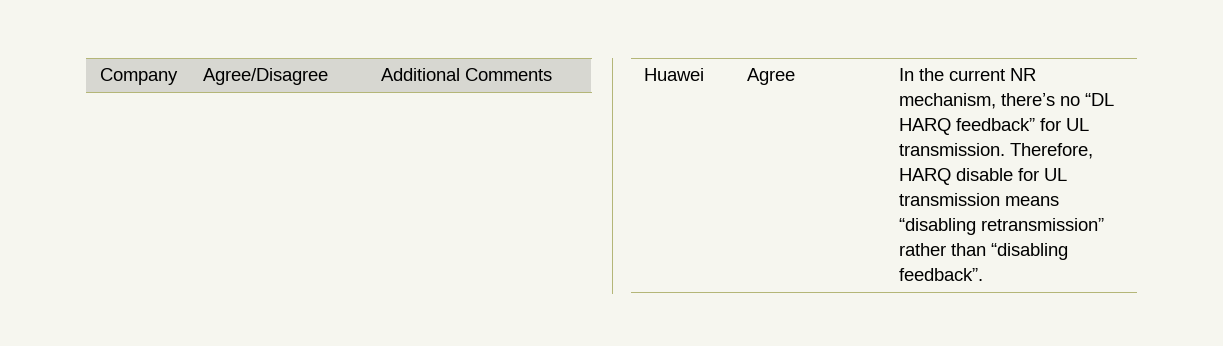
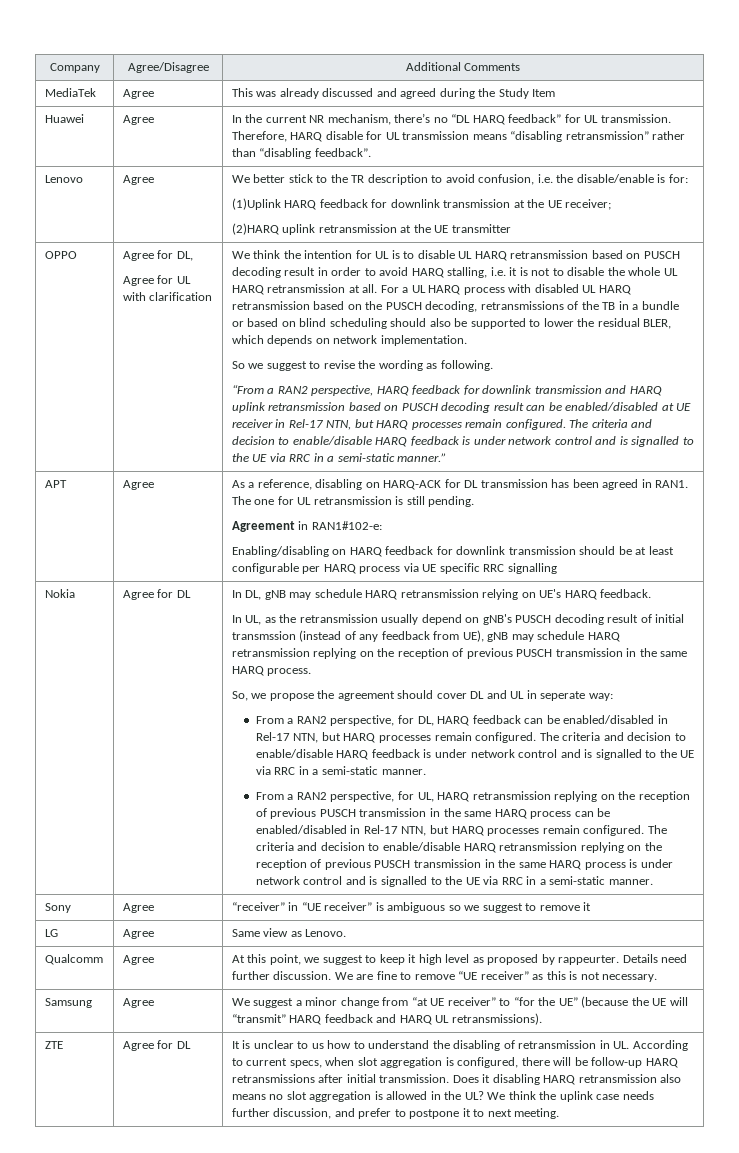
(552, 74) none -> [44,88,96,97] [122,89,154,99] [231,88,556,99] // MediaTek | Agree | This was already discussed and agreed during the Study Item
(983, 274) none -> [44,175,83,183] [122,175,154,185] [231,174,688,185] [231,198,612,210] [231,223,511,235] [44,251,77,259] [122,250,193,261] [122,275,191,286] [122,292,213,301] [231,250,680,261] [231,267,678,278] [231,284,631,295] [231,301,679,312] [231,318,672,329] [231,335,467,346] [231,360,493,371] [231,385,662,396] [231,402,692,413] [231,419,653,430] [231,436,694,447] [231,453,447,462] [44,480,67,488] [122,480,154,490] [231,479,689,490] [231,496,475,507] [231,521,382,532] [231,546,674,557] [231,563,557,574] [44,589,75,598] [122,589,191,600] [231,589,652,600] [231,614,685,625] [231,630,620,642] [231,648,688,659] [231,666,312,676] [231,690,613,701] [255,715,668,726] [255,732,686,743] [255,749,695,760] [255,766,426,775] [255,791,690,802] [255,808,611,819] [255,825,667,836] [255,842,662,853] [255,859,673,870] [255,876,653,887] [44,903,71,913] [122,903,154,913] [231,902,592,913] [44,929,58,937] [122,929,154,939] [231,928,347,937] [44,954,103,965] [122,955,154,965] [231,954,688,965] [231,971,658,982] [44,998,92,1008] [122,998,154,1008] [231,996,688,1008] [231,1013,542,1025] [44,1041,63,1049] [122,1040,191,1051] [231,1040,688,1051] [231,1057,678,1068] [231,1074,682,1085] [231,1091,654,1102] [231,1108,560,1119] // Lenovo | Agree | We better stick to the TR description to avoid confusion, i.e. the disable/enable is for: // (1)Uplink HARQ feedback for downlink transmission at the UE receiver; // (2)HARQ uplink retransmission at the UE transmitter // OPPO | Agree for DL, // Agree for UL with clarification | We think the intention for UL is to disable UL HARQ retransmission based on PUSCH decoding result in order to avoid HARQ stalling, i.e. it is not to disable the whole UL HARQ retransmission at all. For a UL HARQ process with disabled UL HARQ retransmission based on the PUSCH decoding, retransmissions of the TB in a bundle or based on blind scheduling should also be supported to lower the residual BLER, which depends on network implementation. // So we suggest to revise the wording as following. // “From a RAN2 perspective, HARQ feedback for downlink transmission and HARQ uplink retransmission based on PUSCH decoding result can be enabled/disabled at UE receiver in Rel-17 NTN, but HARQ processes remain configured. The criteria and decision to enable/disable HARQ feedback is under network control and is signalled to the UE via RRC in a semi-static manner.” // APT | Agree | As a reference, disabling on HARQ-ACK for DL transmission has been agreed in RAN1. The one for UL retransmission is still pending. // Agreement in RAN1#102-e: // Enabling/disabling on HARQ feedback for downlink transmission should be at least configurable per HARQ process via UE specific RRC signalling // Nokia | Agree for DL | In DL, gNB may schedule HARQ retransmission relying on UE's HARQ feedback. // In UL, as the retransmission usually depend on gNB's PUSCH decoding result of initial transmssion (instead of any feedback from UE), gNB may schedule HARQ retransmission replying on the reception of previous PUSCH transmission in the same HARQ process. // So, we propose the agreement should cover DL and UL in seperate way: // From a RAN2 perspective, for DL, HARQ feedback can be enabled/disabled in Rel-17 NTN, but HARQ processes remain configured. The criteria and decision to enable/disable HARQ feedback is under network control and is signalled to the UE via RRC in a semi-static manner. // From a RAN2 perspective, for UL, HARQ retransmission replying on the reception of previous PUSCH transmission in the same HARQ process can be enabled/disabled in Rel-17 NTN, but HARQ processes remain configured. The criteria and decision to enable/disable HARQ retransmission replying on the reception of previous PUSCH transmission in the same HARQ process is under network control and is signalled to the UE via RRC in a semi-static manner. // Sony | Agree | “receiver” in “UE receiver” is ambiguous so we suggest to remove it // LG | Agree | Same view as Lenovo. // Qualcomm | Agree | At this point, we suggest to keep it high level as proposed by rappeurter. Details need further discussion. We are fine to remove “UE receiver” as this is not necessary. // Samsung | Agree | We suggest a minor change from “at UE receiver” to “for the UE” (because the UE will “transmit” HARQ feedback and HARQ UL retransmissions). // ZTE | Agree for DL | It is unclear to us how to understand the disabling of retransmission in UL. According to current specs, when slot aggregation is configured, there will be follow-up HARQ retransmissions after initial transmission. Does it disabling HARQ retransmission also means no slot aggregation is allowed in the UL? We think the uplink case needs further discussion, and prefer to postpone it to next meeting.

